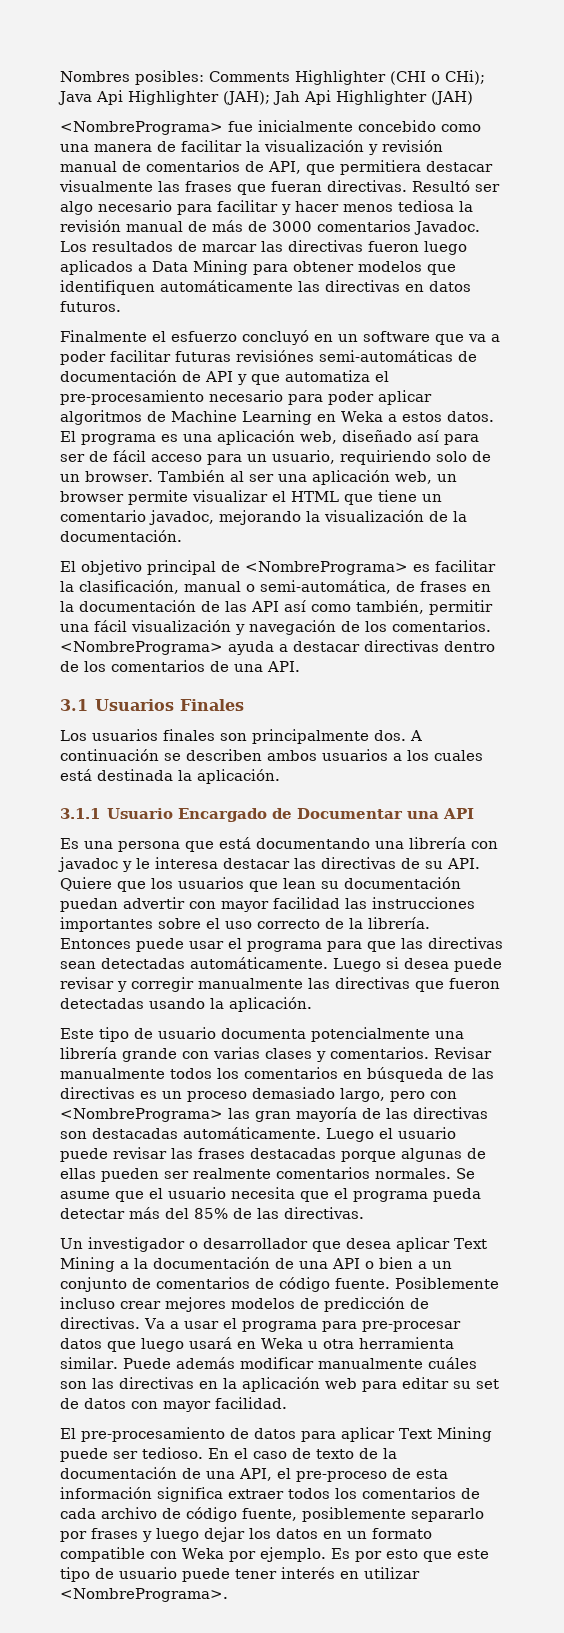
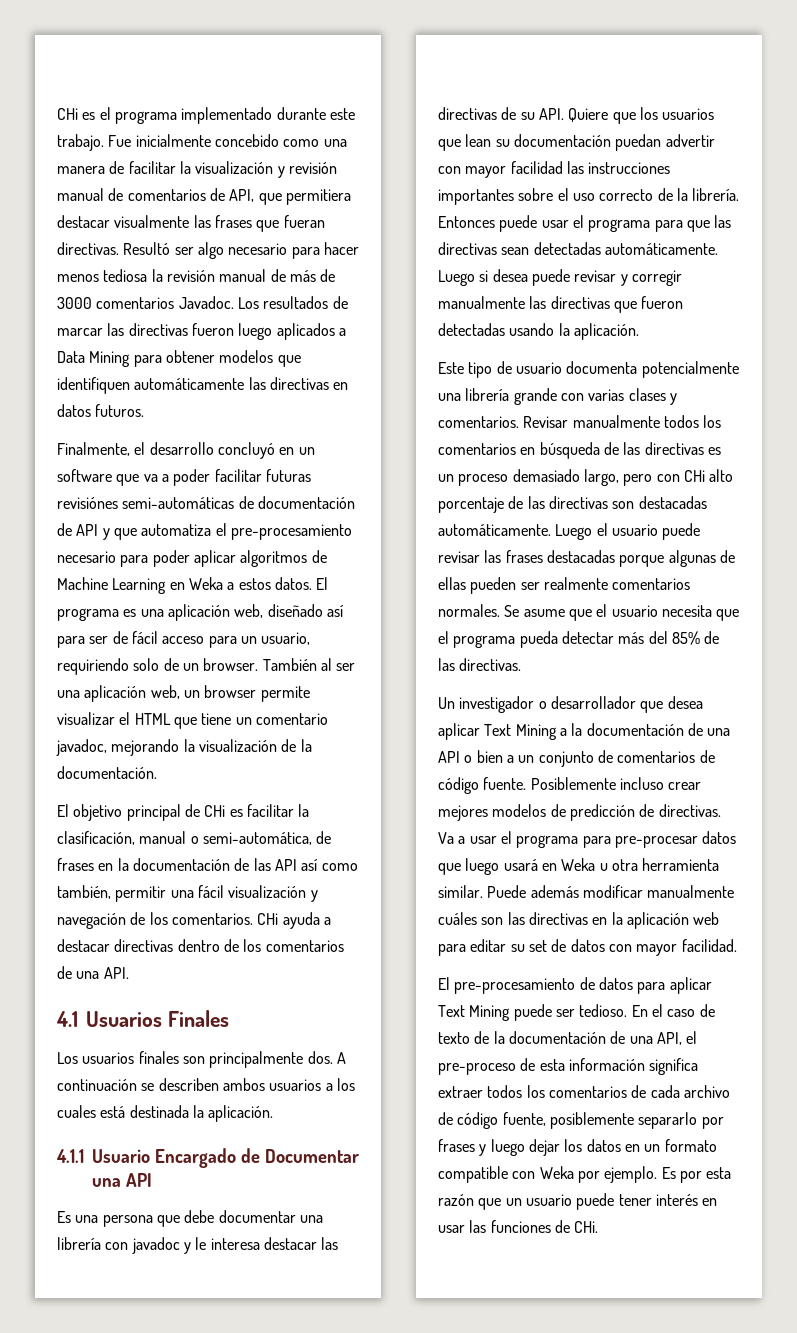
[60,70,485,85] [58,90,473,105] [60,121,253,135] Nombres posibles: Comments Highlighter (CHI o CHi); Java Api Highlighter (JAH); Jah Api Highlighter (JAH) // <NombrePrograma> fue -> [57,107,355,124] [57,134,132,151] CHi es el programa implementado durante este trabajo. Fue
[217,200,291,215] facilitar y -> (320, 253) none
[60,330,237,342] Finalmente el esfuerzo -> [57,442,214,456] Finalmente, el desarrollo
[245,561,408,575] <NombrePrograma> -> [204,805,226,817] CHi
[60,641,223,655] <NombrePrograma> -> [257,913,279,925] CHi
[60,699,88,711] 3.1 -> [56,1011,78,1027] 4.1
[60,808,100,819] 3.1.1 -> [56,1149,84,1163] 4.1.1
[219,837,370,849] está documentando -> [184,1210,296,1223] debe documentar
[60,1107,357,1122] <NombrePrograma> las gran mayoría -> [683,469,734,482] [438,497,504,513] CHi alto porcentaje
[385,1549,489,1562] [60,1567,114,1582] esto que este tipo de -> [706,1167,732,1179] [438,1194,522,1210] esta razón que un
[364,1567,420,1579] [60,1588,228,1602] utilizar <NombrePrograma>. -> [438,1220,599,1233] usar las funciones de CHi.

